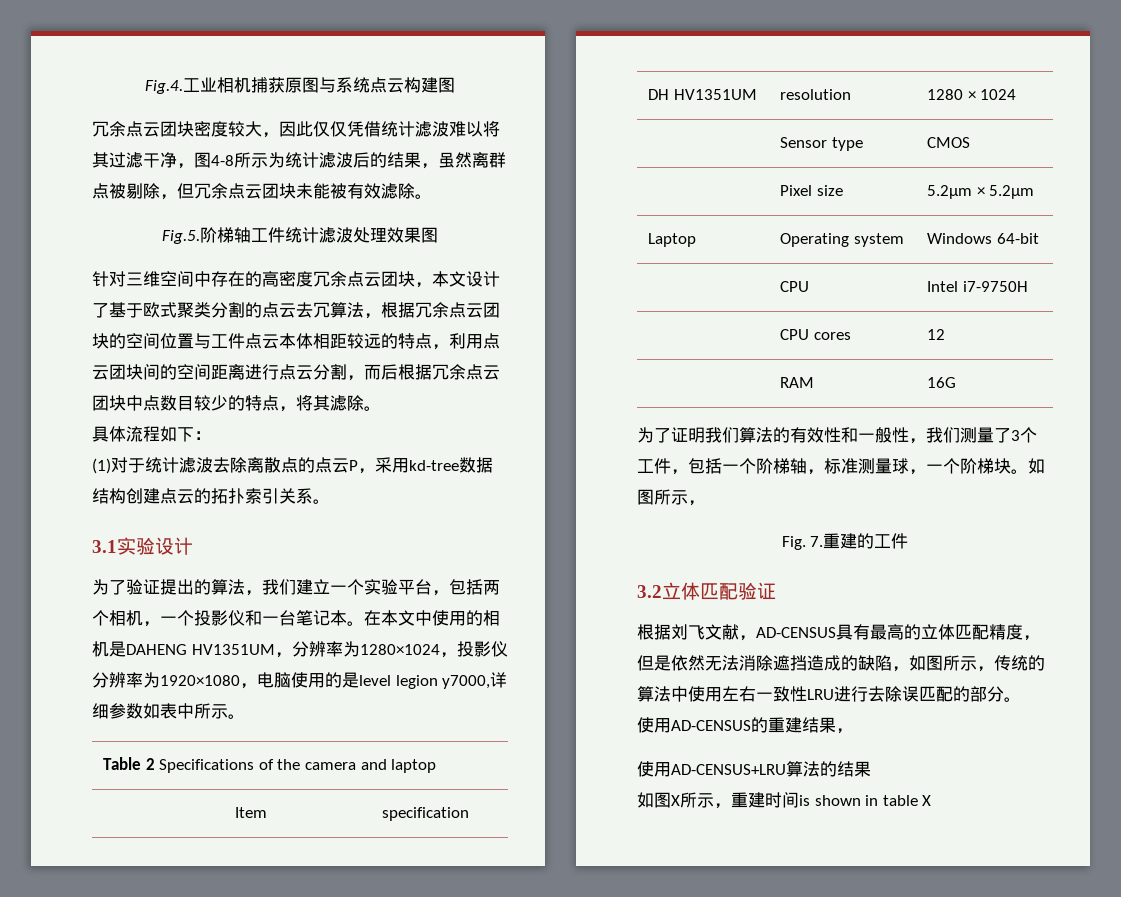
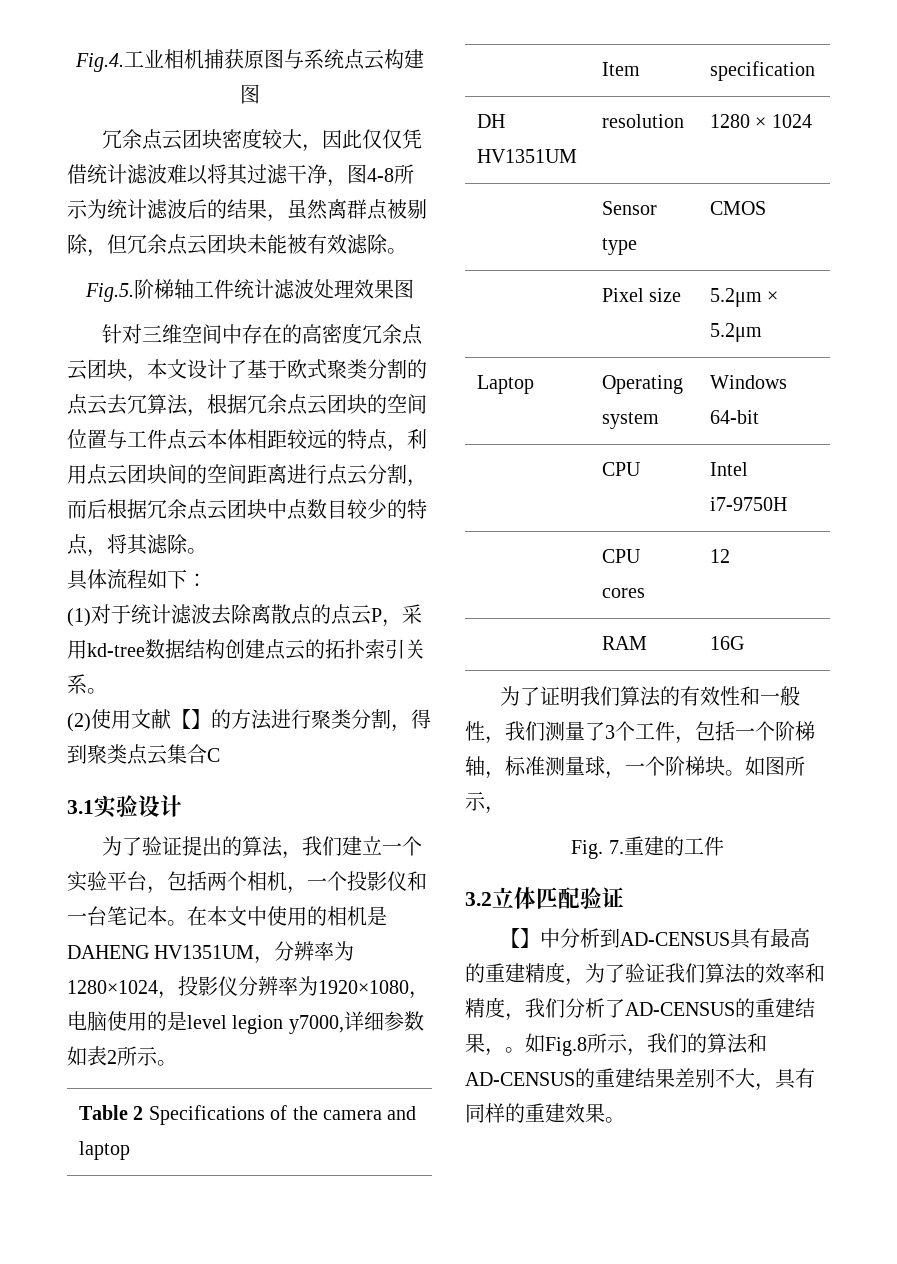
(330, 501) none -> [67,709,431,732] [67,744,220,765] // (2)使用文献【】的方法进行聚类分割，得到聚类点云集合C
[177,703,194,719] 中 -> [107,1050,117,1064] 2
[637,624,1040,641] [637,655,1045,672] [637,686,1021,702] [637,717,853,734] [637,761,871,777] [637,792,932,809] 根据刘飞文献，AD-CENSUS具有最高的立体匹配精度，但是依然无法消除遮挡造成的缺陷，如图所示，传统的算法中使用左右一致性LRU进行去除误匹配的部分。 // 使用AD-CENSUS的重建结果， // 使用AD-CENSUS+LRU算法的结果 // 如图X所示，重建时间is shown in table X -> [500,928,811,949] [465,962,825,986] [465,997,815,1021] [465,1033,767,1056] [465,1068,815,1091] [465,1103,625,1123] 【】中分析到AD-CENSUS具有最高的重建精度，为了验证我们算法的效率和精度，我们分析了AD-CENSUS的重建结果，。如Fig.8所示，我们的算法和AD-CENSUS的重建结果差别不大，具有同样的重建效果。

